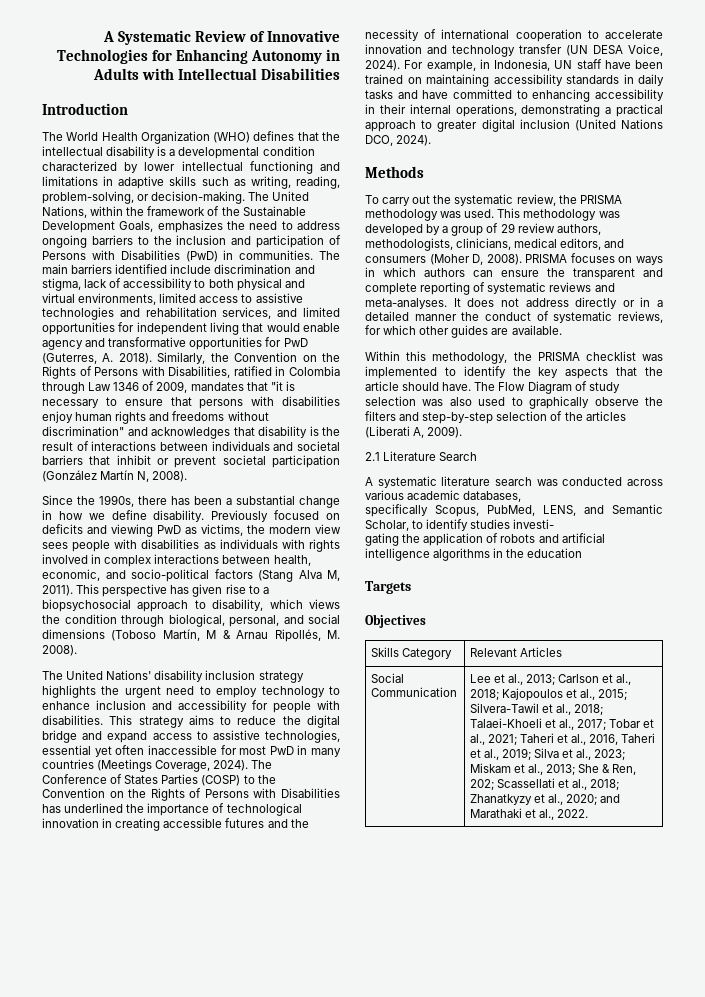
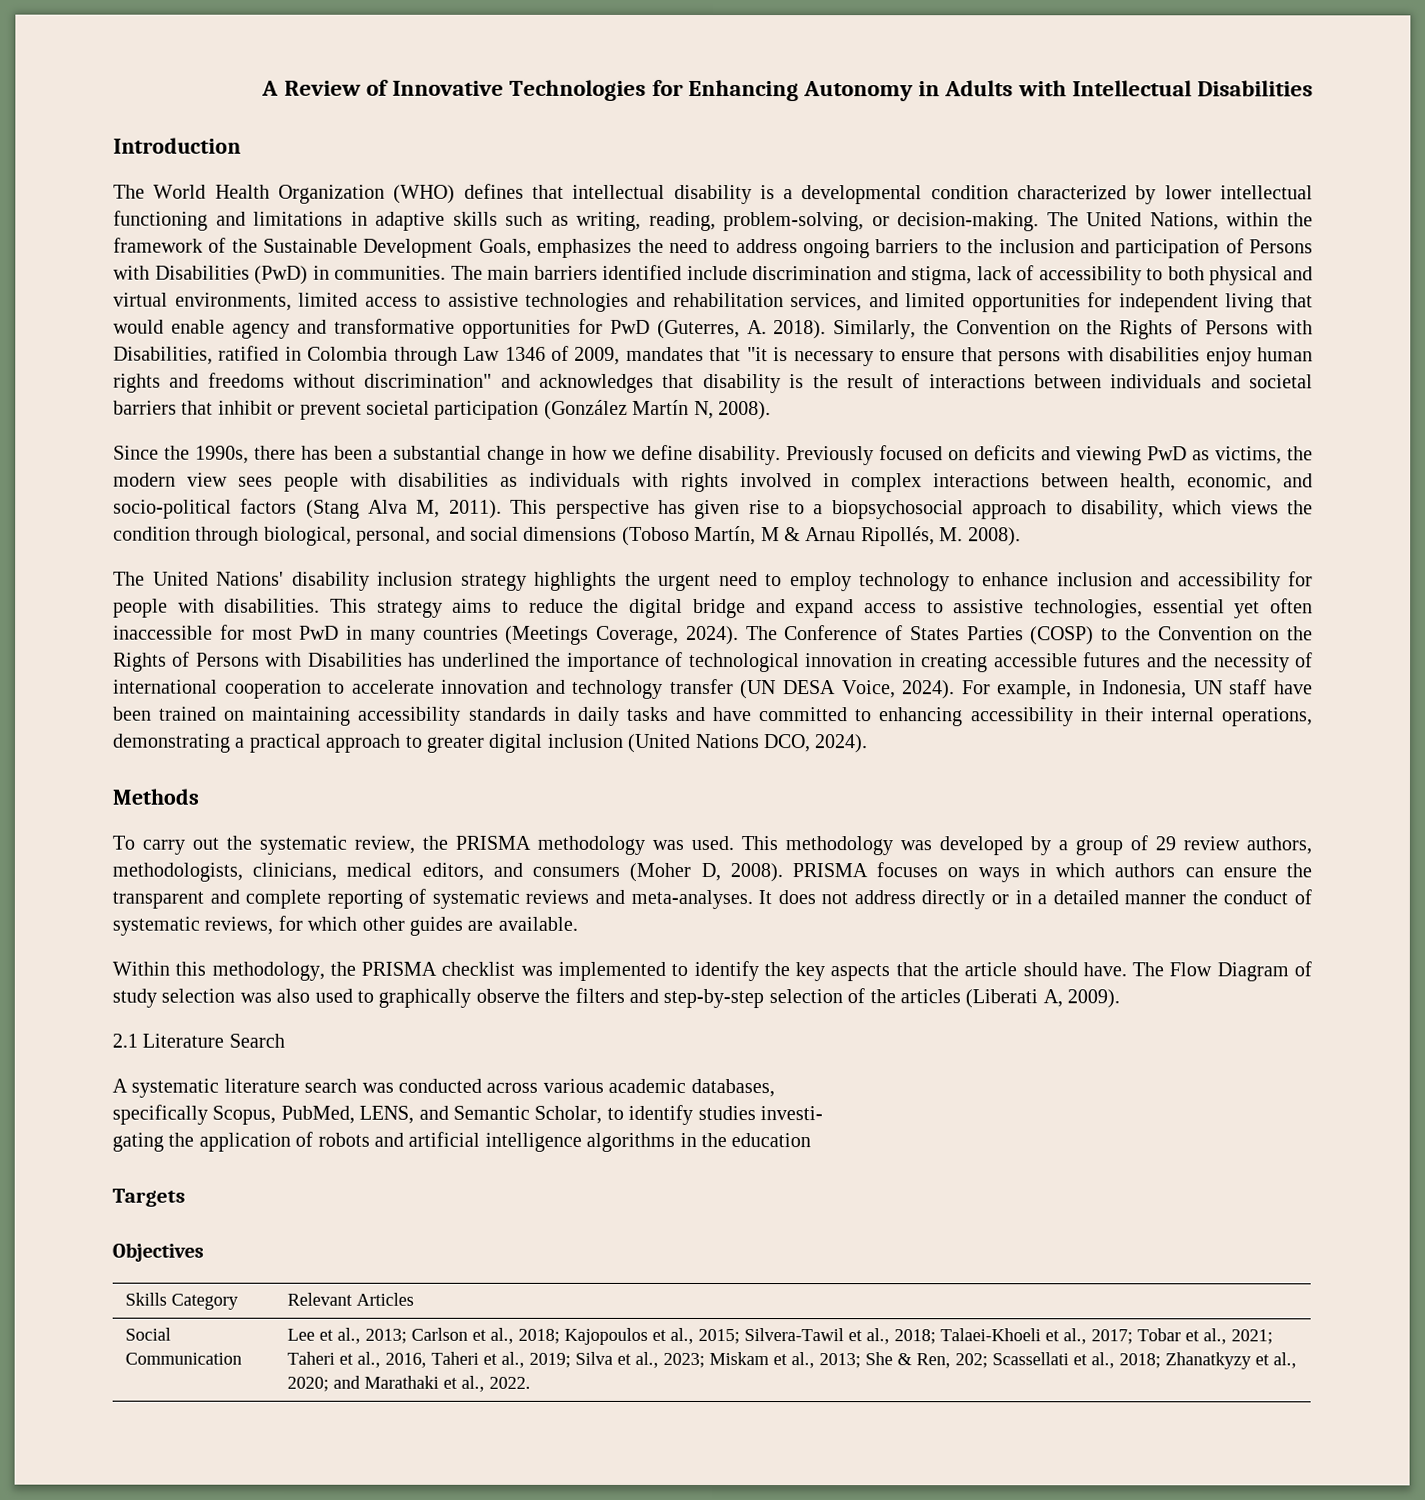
[102,30,191,45] A Systematic -> [261,80,280,96] A
[321,132,340,141] the -> (564, 191) none

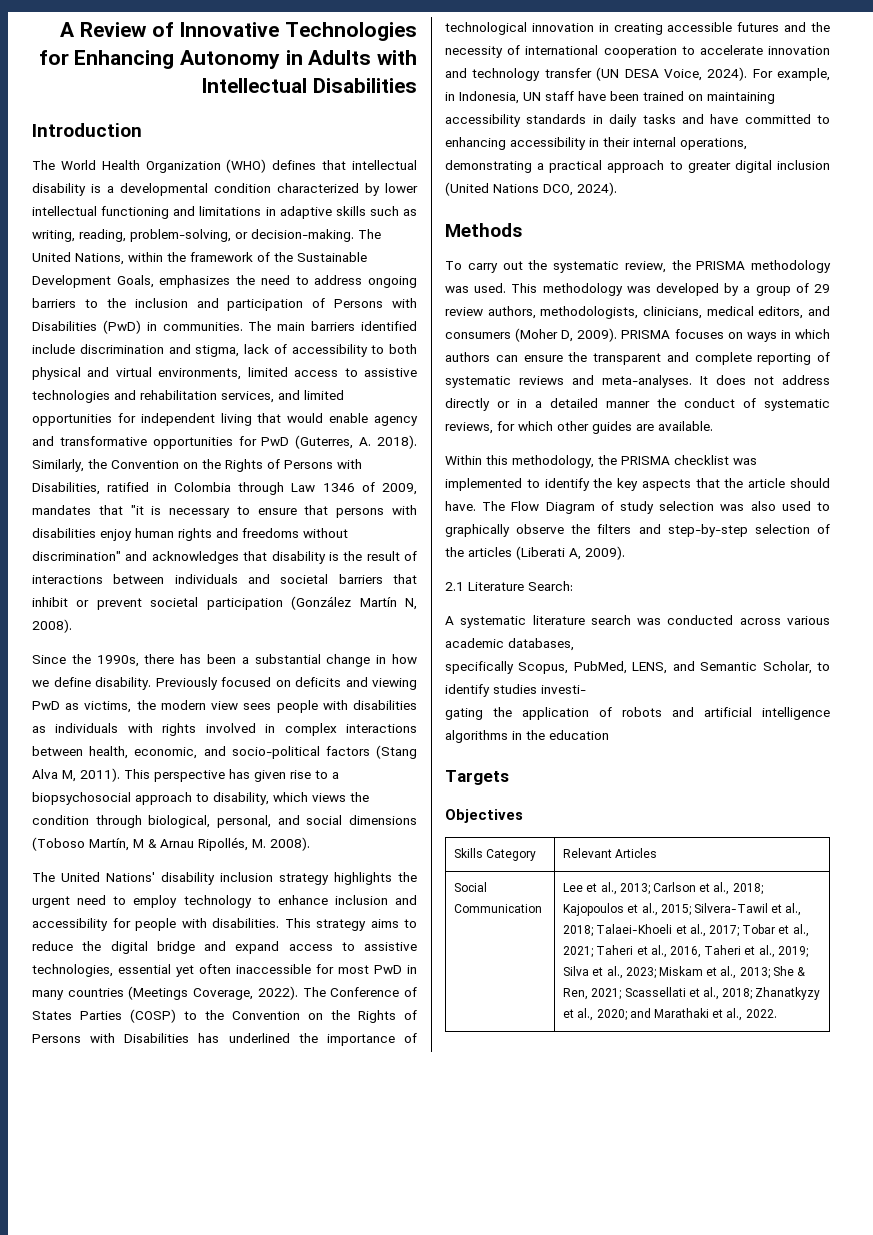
[685,625,739,646] 2024). -> [257,986,298,1000] 2022).
[729,863,783,883] 2008). -> [577,328,618,342] 2009).
[228,1033,285,1048] Search -> [528,581,573,591] Search:
[955,1353,989,1369] 202; -> [591,988,622,1000] 2021;

